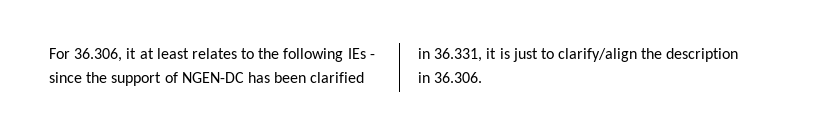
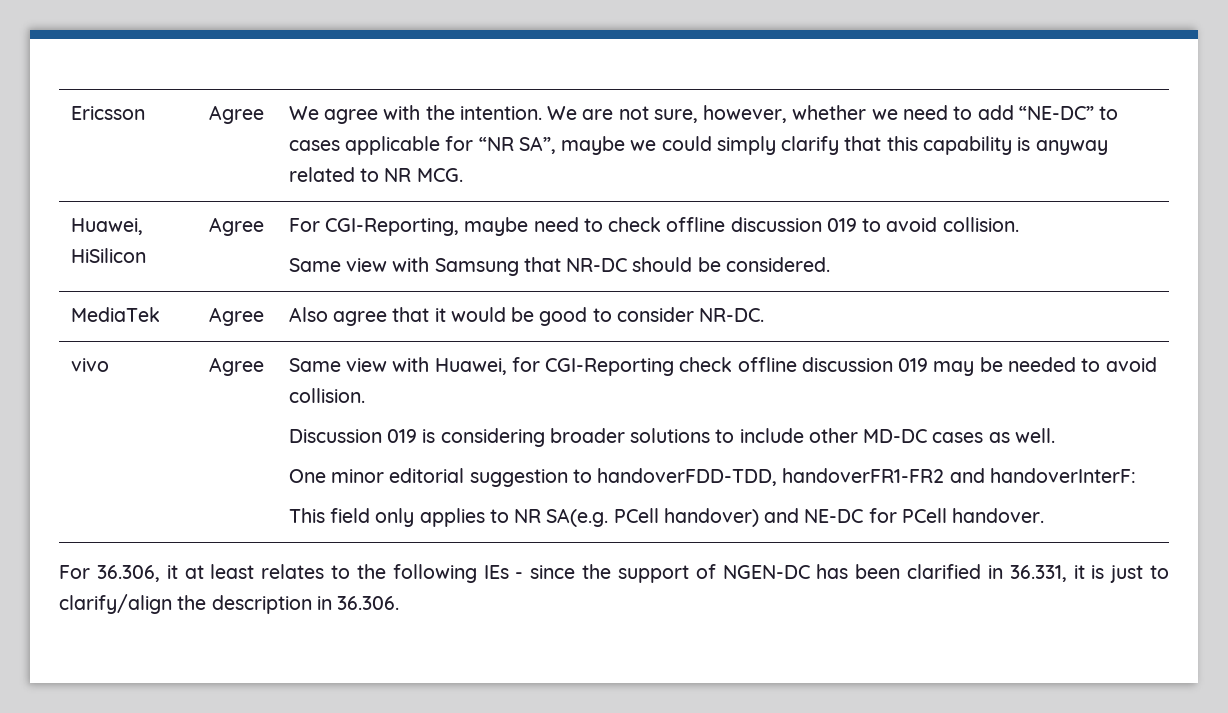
(49, 53) none -> [70,106,145,120] [208,105,264,124] [288,105,1119,124] [288,136,1108,155] [288,167,463,182] [70,218,143,235] [70,248,146,263] [208,217,264,236] [288,217,1019,236] [288,257,830,276] [70,307,160,322] [208,307,264,326] [288,307,765,326] [70,358,109,372] [208,357,264,376] [288,357,1157,376] [288,388,365,403] [288,428,1056,447] [288,468,1136,487] [288,508,1045,527] Ericsson | Agree | We agree with the intention. We are not sure, however, whether we need to add “NE-DC” to cases applicable for “NR SA”, maybe we could simply clarify that this capability is anyway related to NR MCG. // Huawei, HiSilicon | Agree | For CGI-Reporting, maybe need to check offline discussion 019 to avoid collision. // Same view with Samsung that NR-DC should be considered. // MediaTek | Agree | Also agree that it would be good to consider NR-DC. // vivo | Agree | Same view with Huawei, for CGI-Reporting check offline discussion 019 may be needed to avoid collision. // Discussion 019 is considering broader solutions to include other MD-DC cases as well. // One minor editorial suggestion to handoverFDD-TDD, handoverFR1-FR2 and handoverInterF: // This field only applies to NR SA(e.g. PCell handover) and NE-DC for PCell handover. //

